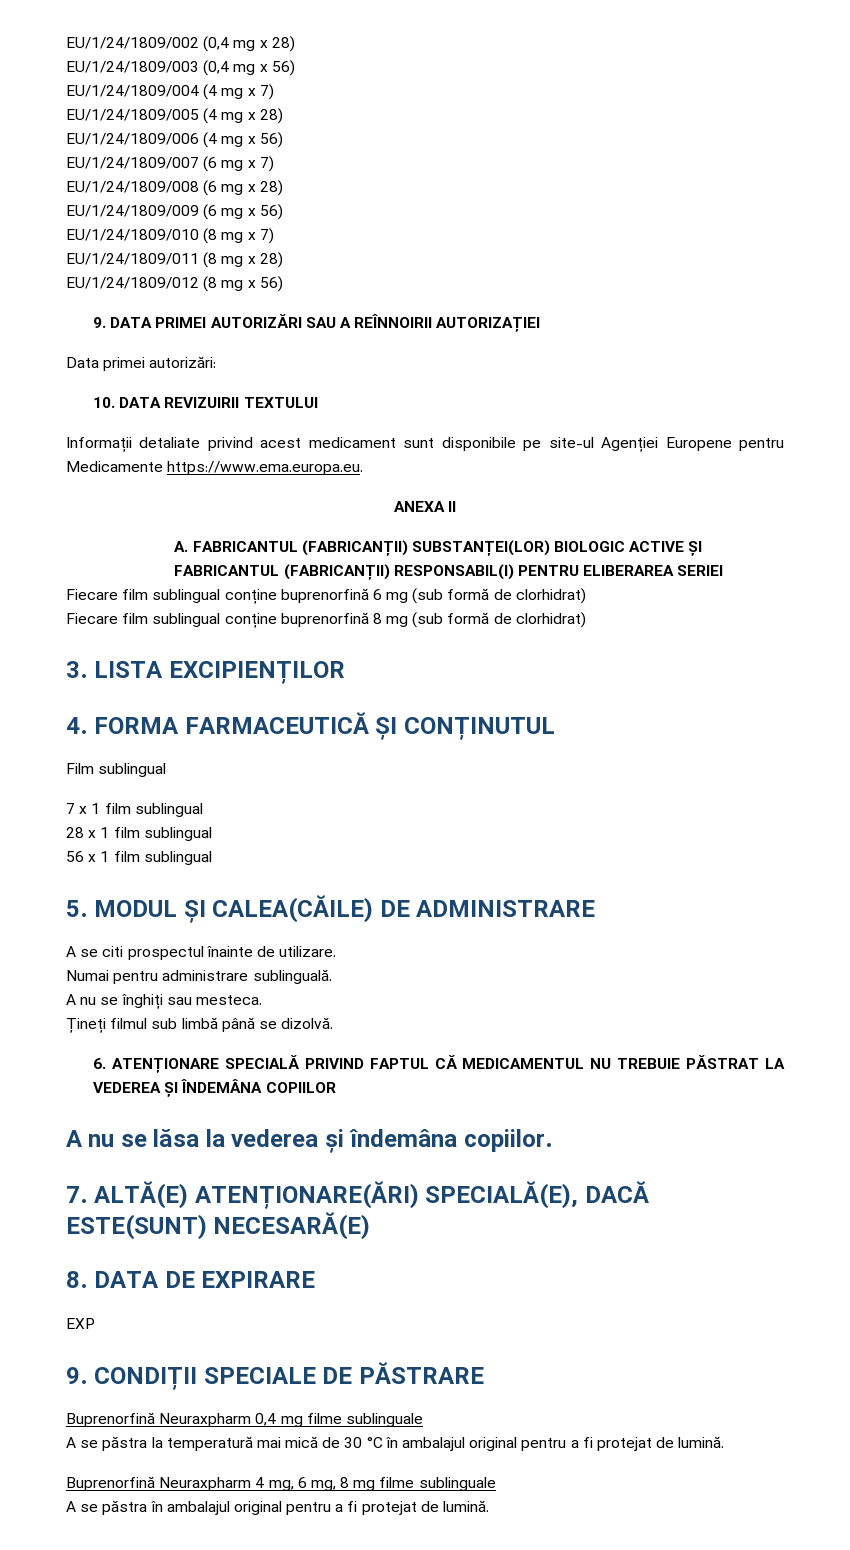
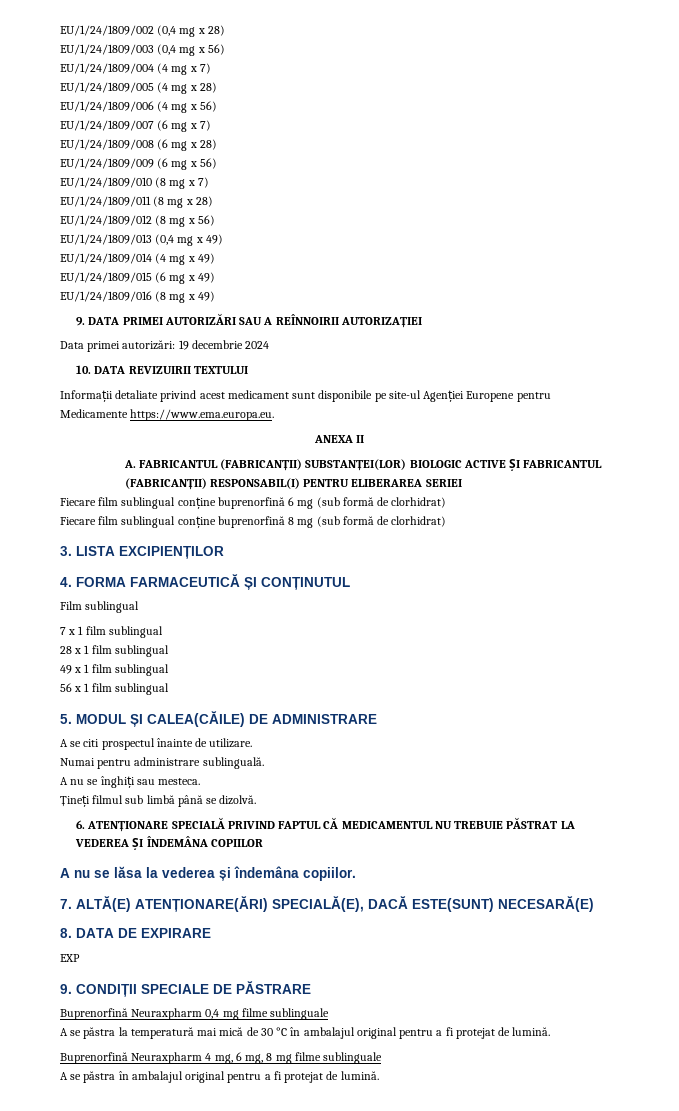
(283, 284) none -> [60,234,223,246] [60,253,215,265] [60,272,215,284] [60,291,215,303] // EU/1/24/1809/013 (0,4 mg x 49) // EU/1/24/1809/014 (4 mg x 49) // EU/1/24/1809/015 (6 mg x 49) // EU/1/24/1809/016 (8 mg x 49)
(217, 362) none -> [178,340,270,350] 19 decembrie 2024
(212, 834) none -> [60,664,169,676] // 49 x 1 film sublingual

